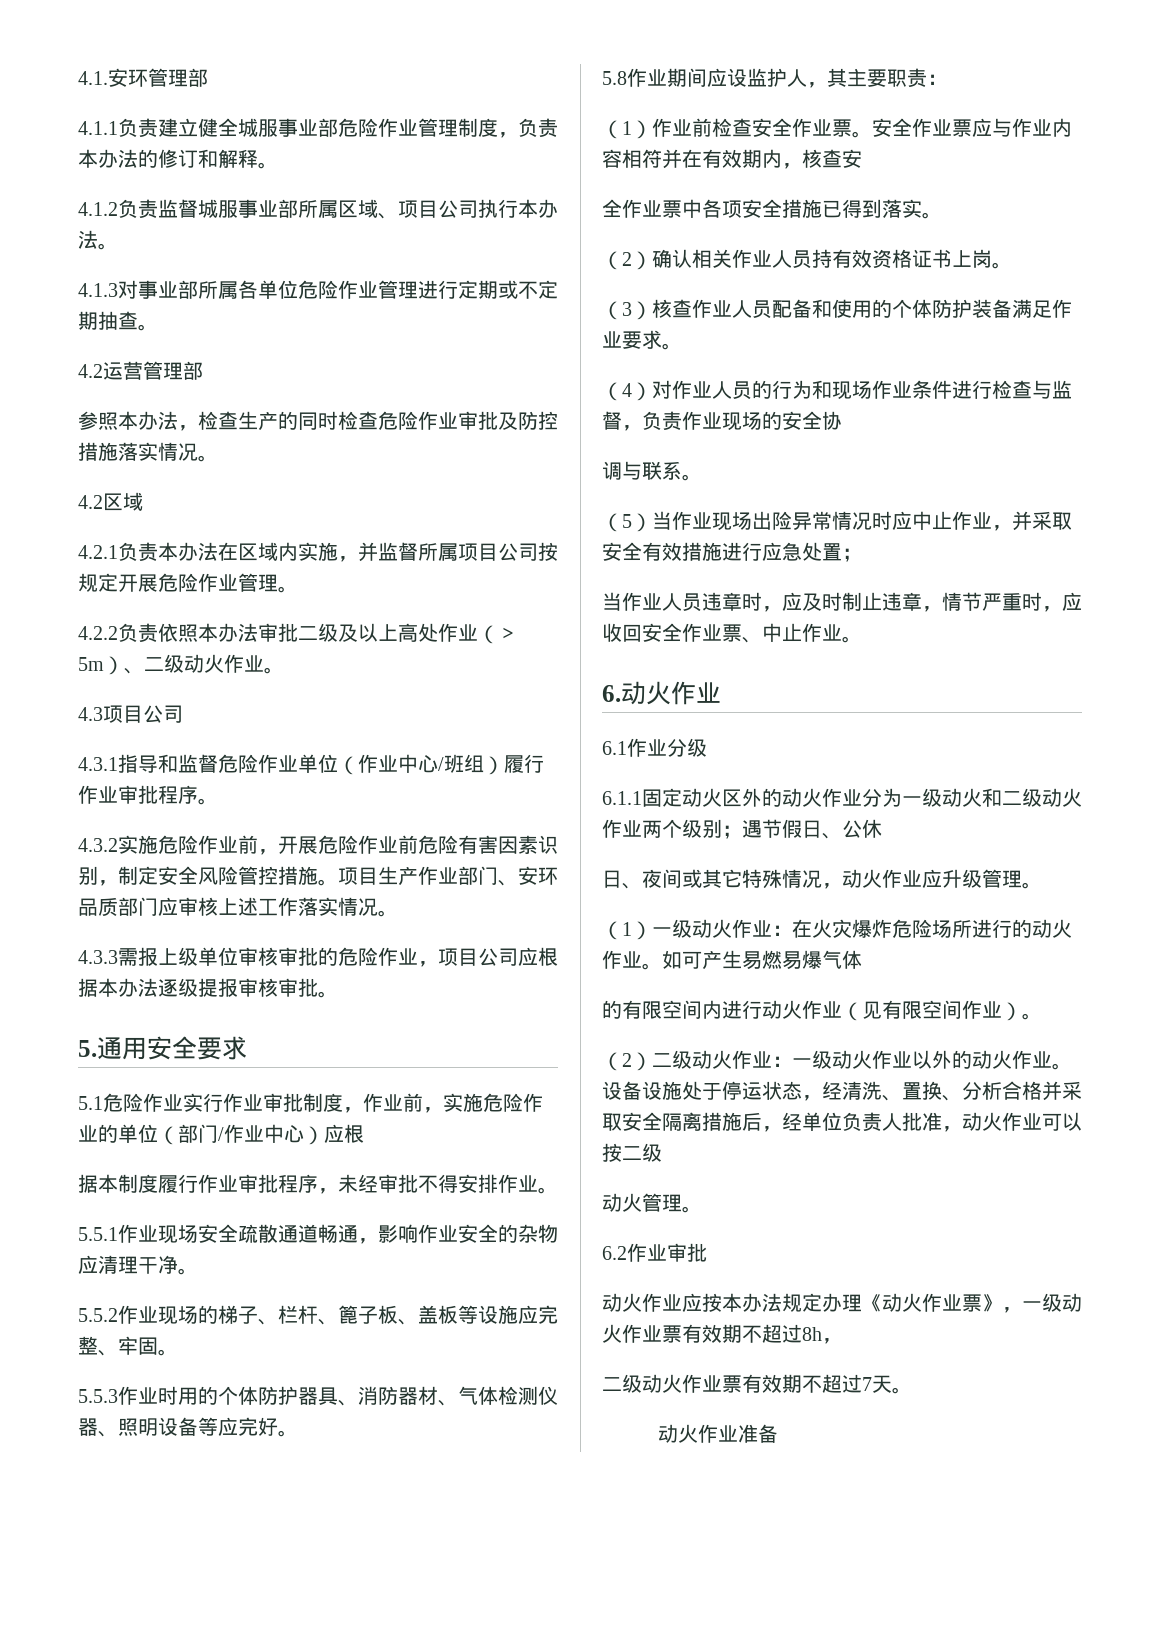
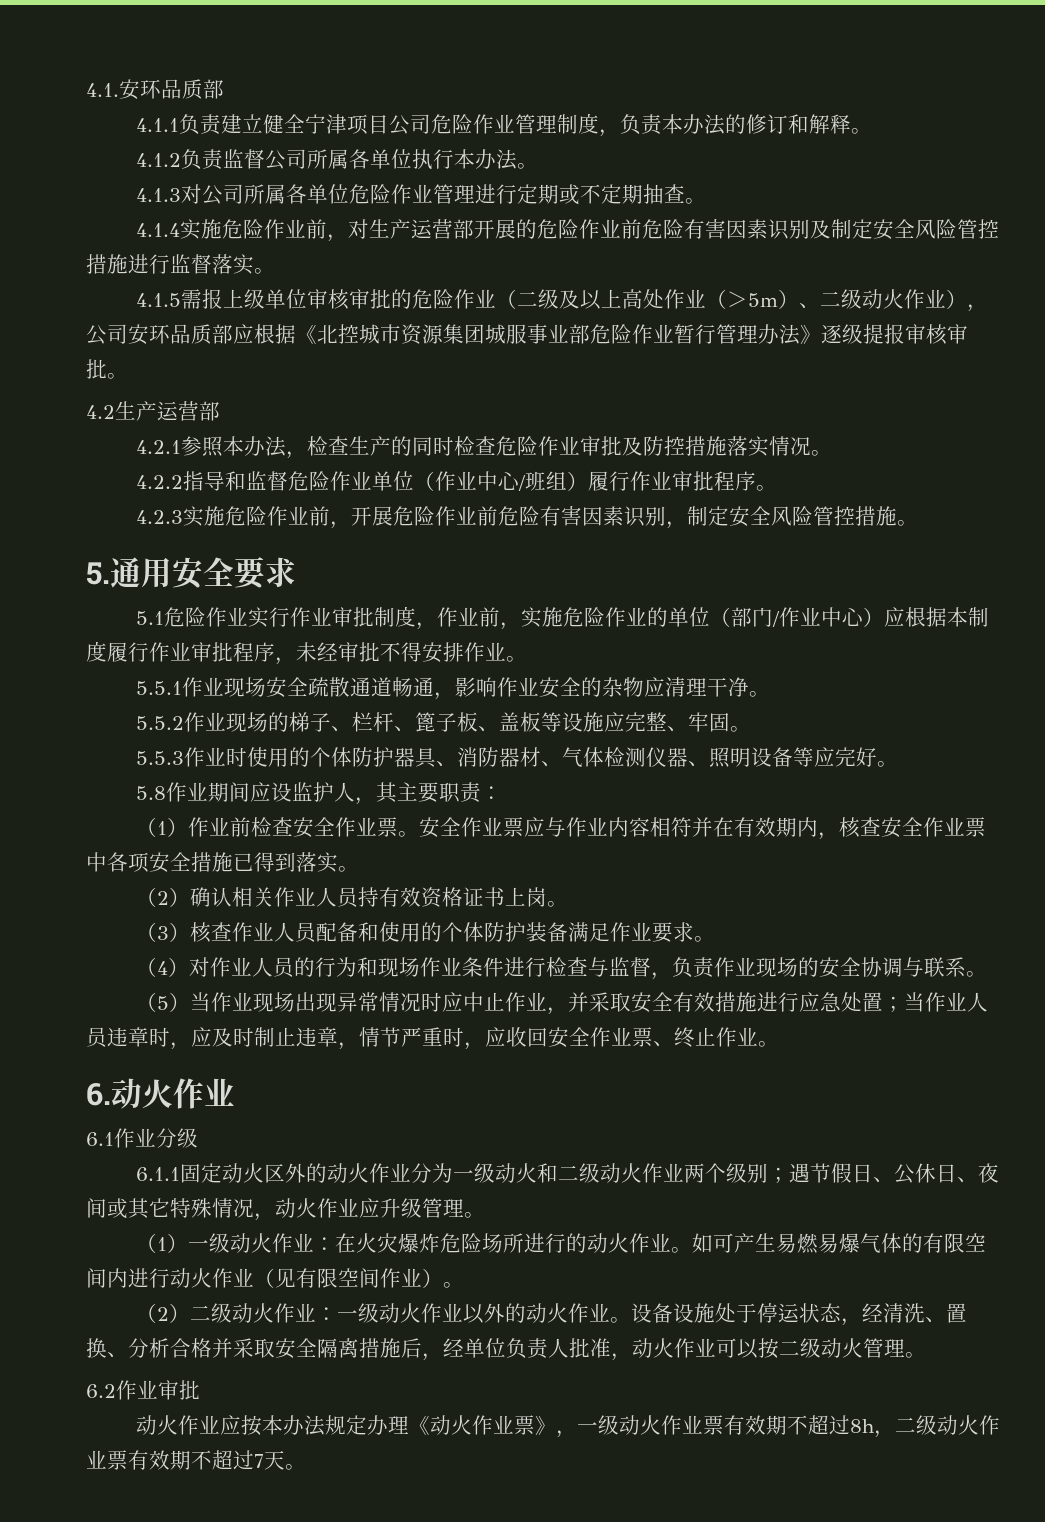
[148,68,188,87] 管理 -> [161,79,203,99] 品质
[238,118,338,137] 城服事业部 -> [304,114,431,135] 宁津项目公司
[198,199,478,219] 城服事业部所属区域、项目公司 -> [264,149,412,170] 公司所属各单位
[138,280,198,299] 事业部 -> [201,184,244,205] 公司
[78,361,203,380] 4.2运营管理部 // -> [135,219,999,242] [86,254,275,275] [135,289,988,312] [86,324,968,345] [86,359,128,379] [86,401,220,421] [135,440,181,454] 4.1.4实施危险作业前，对生产运营部开展的危险作业前危险有害因素识别及制定安全风险管控措施进行监督落实。 // 4.1.5需报上级单位审核审批的危险作业（二级及以上高处作业（＞5m）、二级动火作业），公司安环品质部应根据《北控城市资源集团城服事业部危险作业暂行管理办法》逐级提报审核审批。 // 4.2生产运营部 // 4.2.1
[78,492,143,511] [78,542,558,562] [78,573,298,593] [78,623,518,644] [78,654,284,675] [78,705,183,723] [78,757,118,771] 4.2区域 // 4.2.1负责本办法在区域内实施，并监督所属项目公司按规定开展危险作业管理。 // 4.2.2负责依照本办法审批二级及以上高处作业（＞5m）、二级动火作业。 // 4.3项目公司 // 4.3.1 -> [135,475,183,489] 4.2.2
[78,838,118,852] 4.3.2 -> [135,510,183,524] 4.2.3
[338,866,558,886] [78,897,398,917] [78,947,558,967] [78,978,338,998] 项目生产作业部门、安环品质部门应审核上述工作落实情况。 // 4.3.3需报上级单位审核审批的危险作业，项目公司应根据本办法逐级提报审核审批。 -> (918, 523) none
(364, 1133) // -> (926, 617) none
(178, 1395) none -> [246,747,268,767] 使
(862, 158) // -> (902, 827) none
(842, 420) // -> (883, 967) none
[772,511,792,530] 险 -> [315,993,337,1012] 现
(862, 555) // -> (904, 1004) none
[762,623,782,642] 中 -> [674,1027,695,1048] 终
(882, 828) // -> (936, 1173) none
(862, 959) // -> (902, 1243) none
(662, 1152) // -> (821, 1348) none
(842, 1341) // -> (895, 1434) none
[658,1424,779,1443] // 动火作业准备 -> (306, 1467) none

